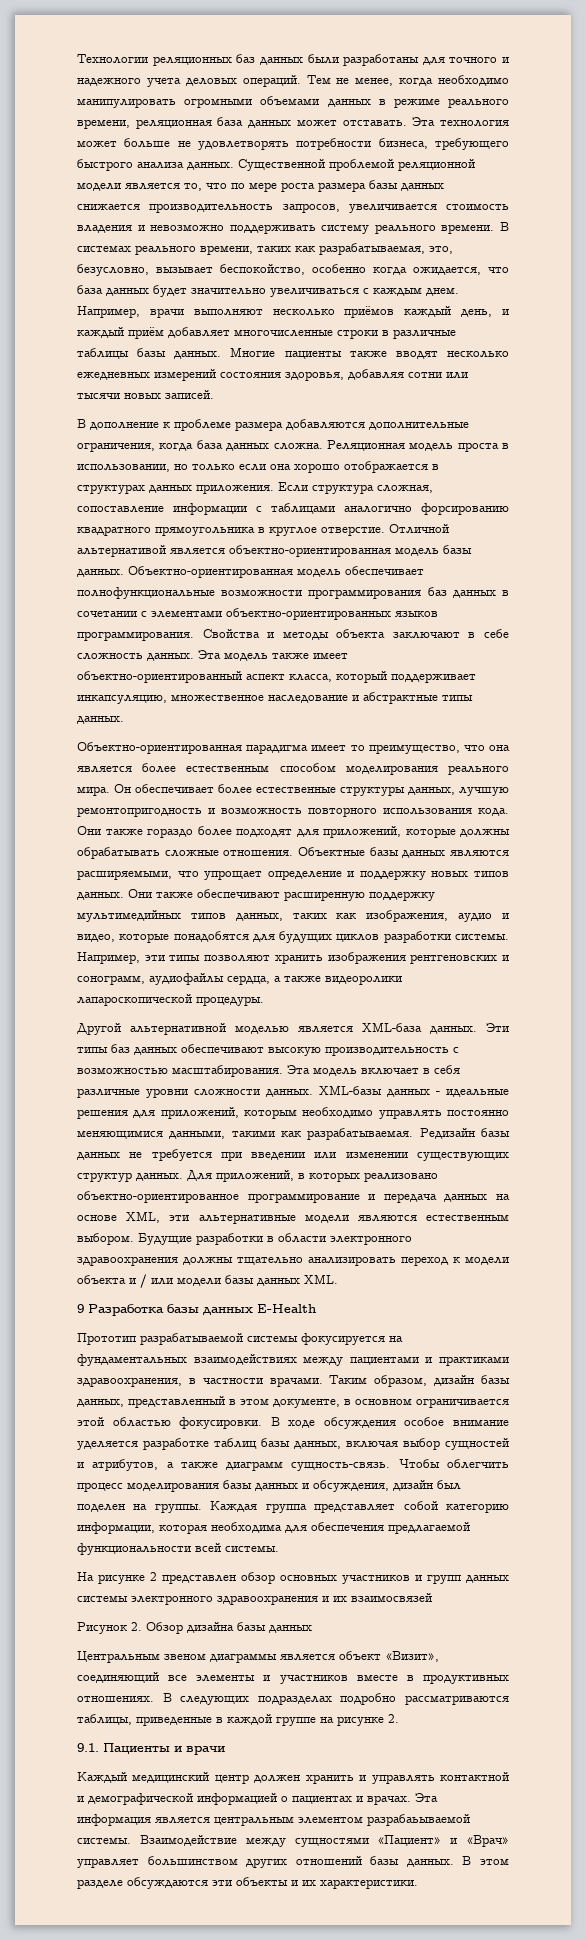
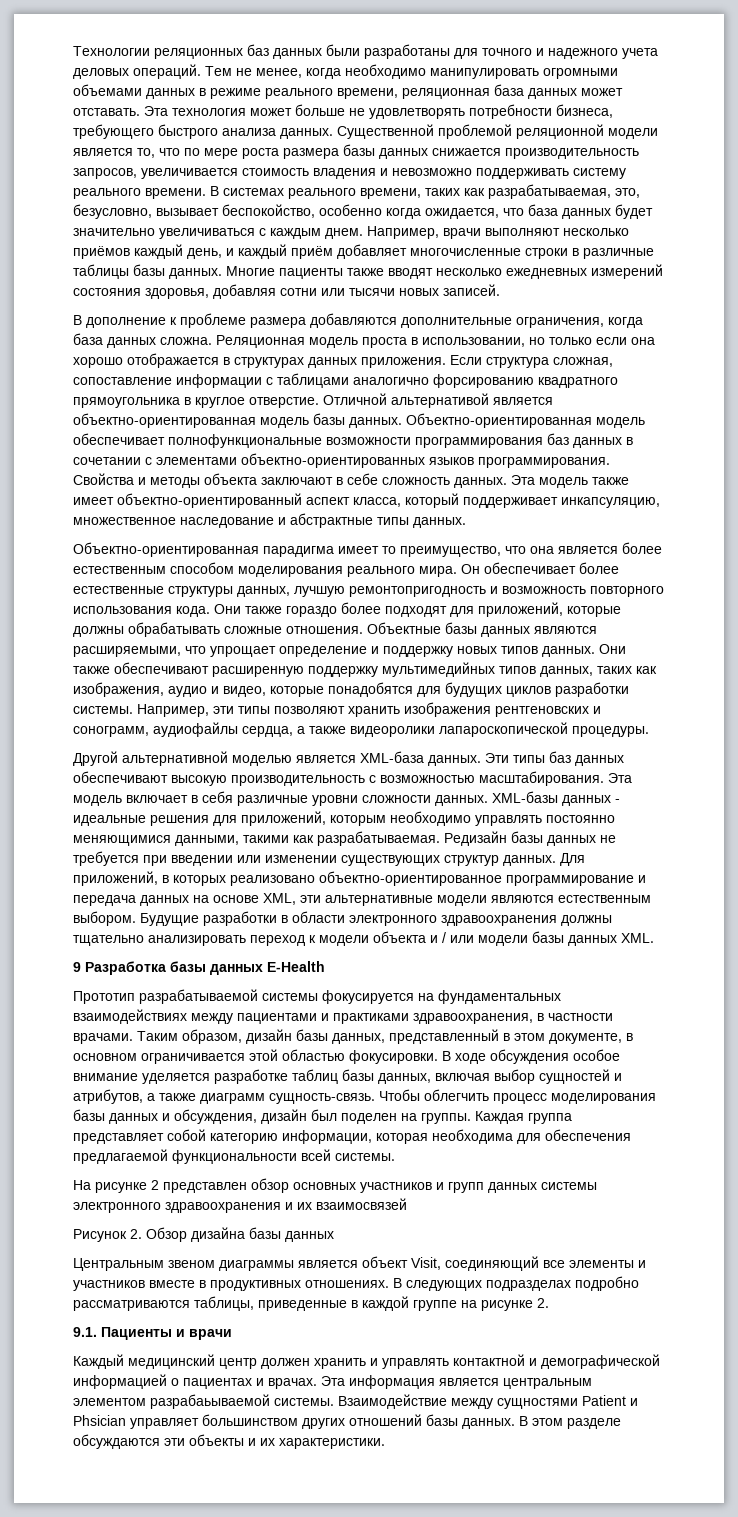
[385,1651,439,1662] «Визит», -> [411,1257,441,1270] Visit,
[377,1835,509,1847] «Пациент» и «Врач» -> [582,1395,638,1406] [73,1415,126,1426] Patient и Phsician

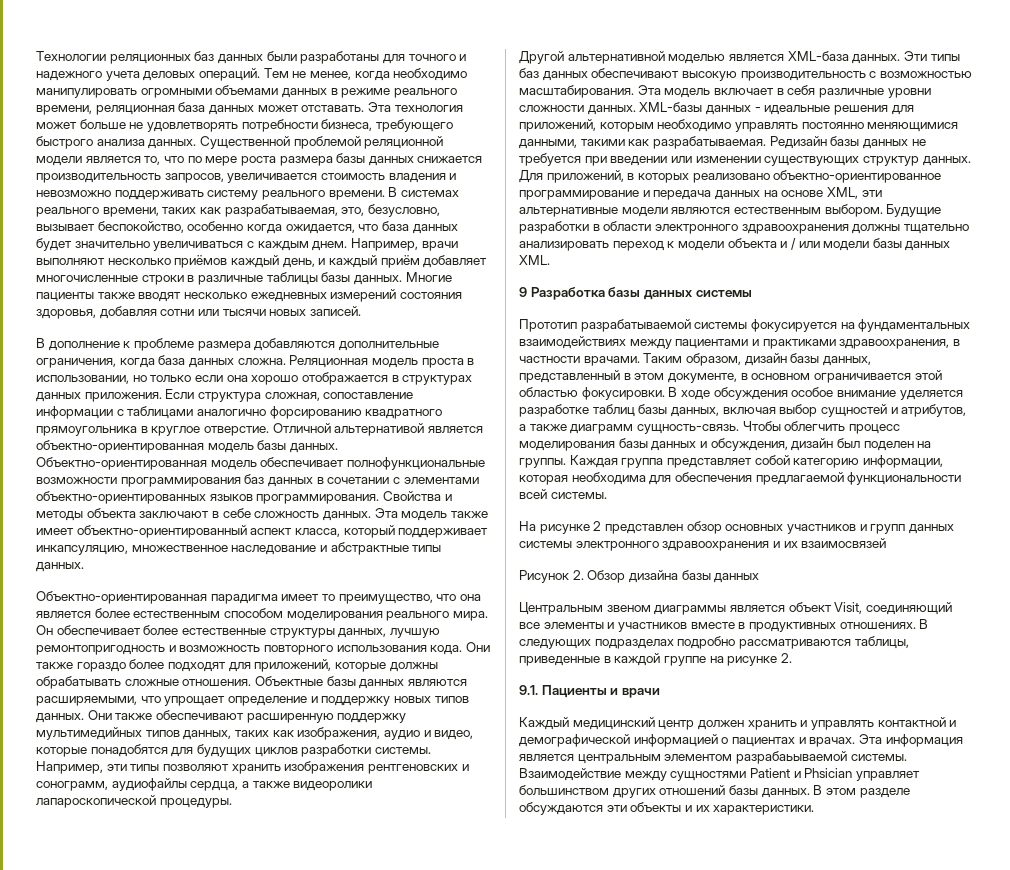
[267,961,325,972] E-Health -> [695,290,752,297] системы

